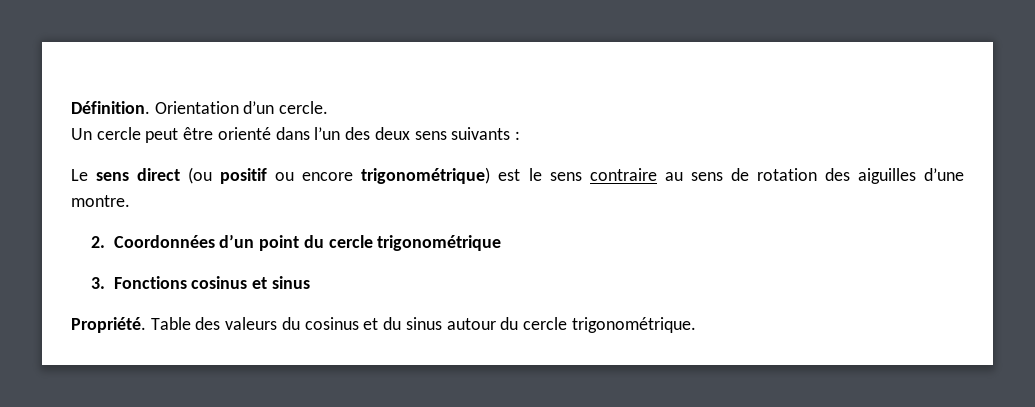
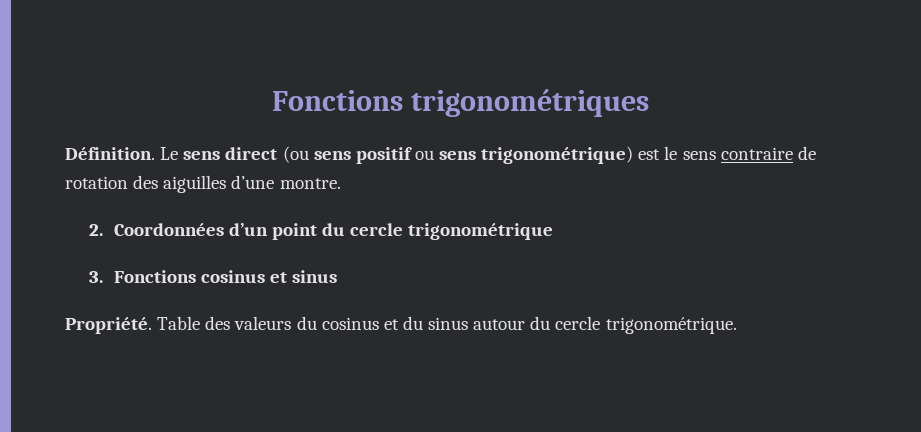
[71,101,329,114] [71,127,520,143] Définition. Orientation d’un cercle. // Un cercle peut être orienté dans l’un des deux sens suivants : // -> [271,89,650,117] [65,147,155,160] Fonctions trigonométriques // Définition.
(213, 175) none -> [313,151,351,160] sens
[302,172,354,181] encore -> [439,151,477,160] sens
[664,172,723,181] au sens -> (793, 153) none

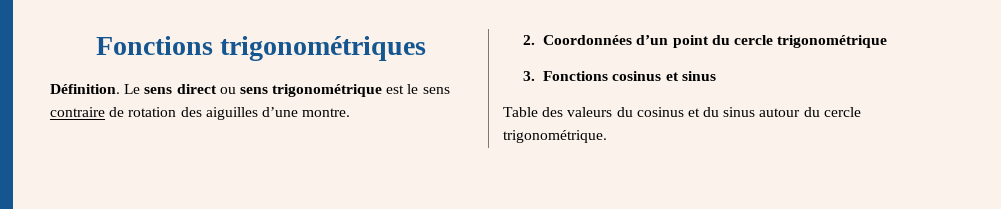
[282,146,412,164] (ou sens positif -> (217, 89) none
[481,146,634,164] trigonométrique) -> [272,84,383,97] trigonométrique
[65,317,152,334] Propriété. -> (716, 76) none

